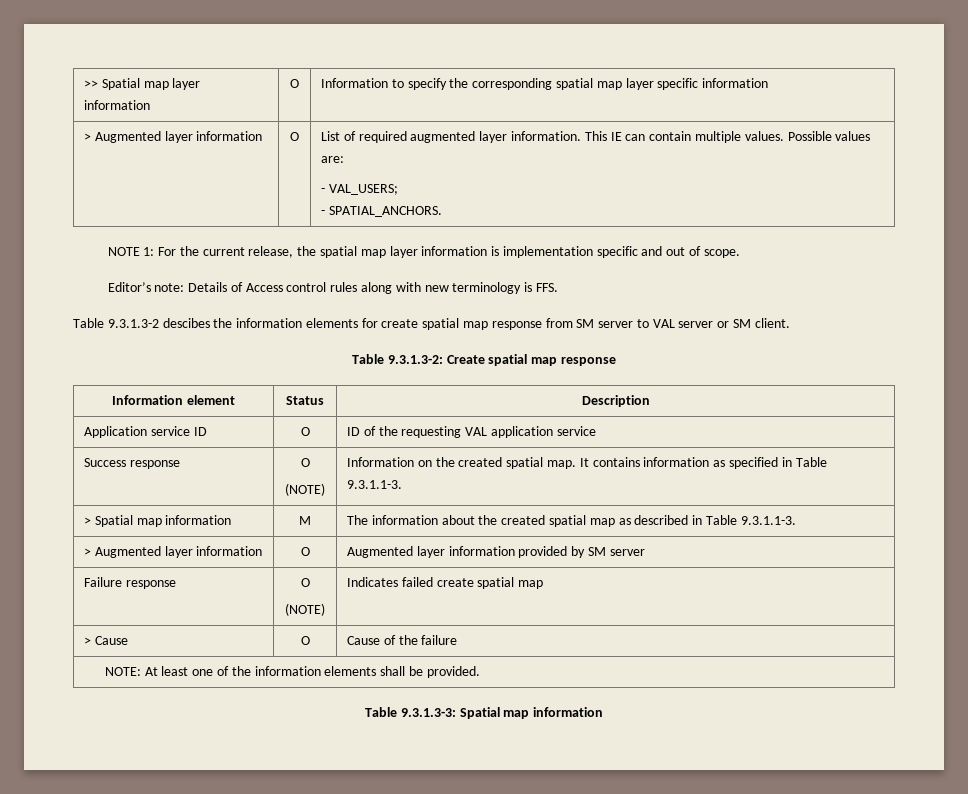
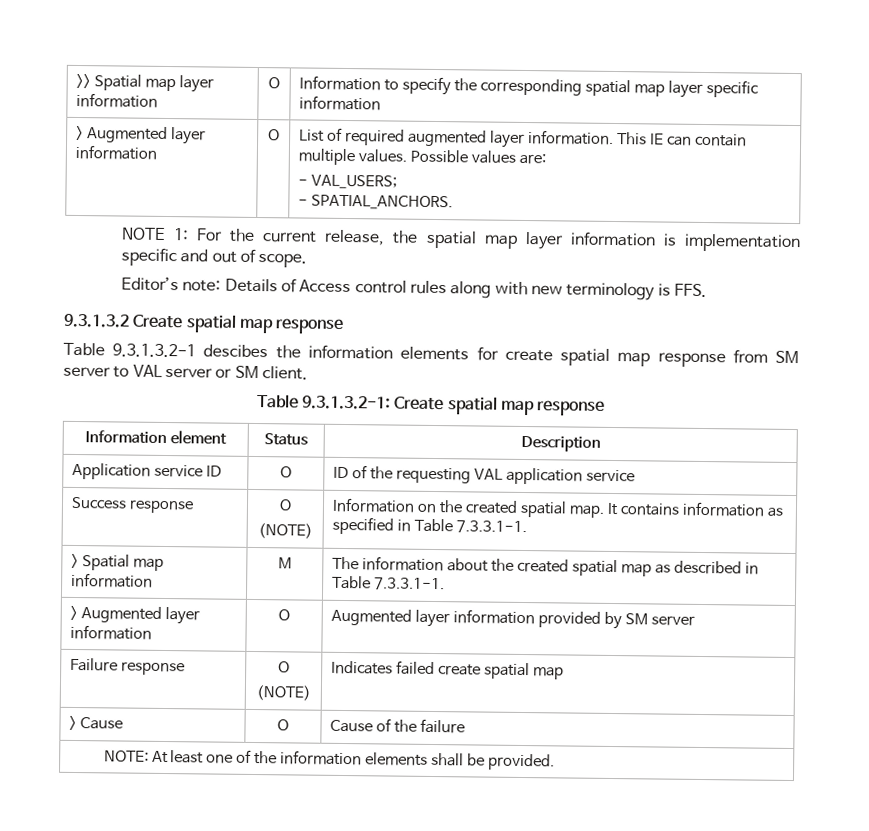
[73,318,159,328] // Table 9.3.1.3-2 -> [63,313,345,334] [63,342,197,358] // 9.3.1.3.2 Create spatial map response // Table 9.3.1.3.2-1
[387,355,443,364] 9.3.1.3-2: -> [302,395,392,410] 9.3.1.3.2-1:
[347,480,403,489] 9.3.1.1-3. -> [456,520,528,534] 7.3.3.1-1.
[740,516,796,525] 9.3.1.1-3. -> [374,577,446,591] 7.3.3.1-1.
[364,707,604,719] // Table 9.3.1.3-3: Spatial map information -> (555, 762) none

